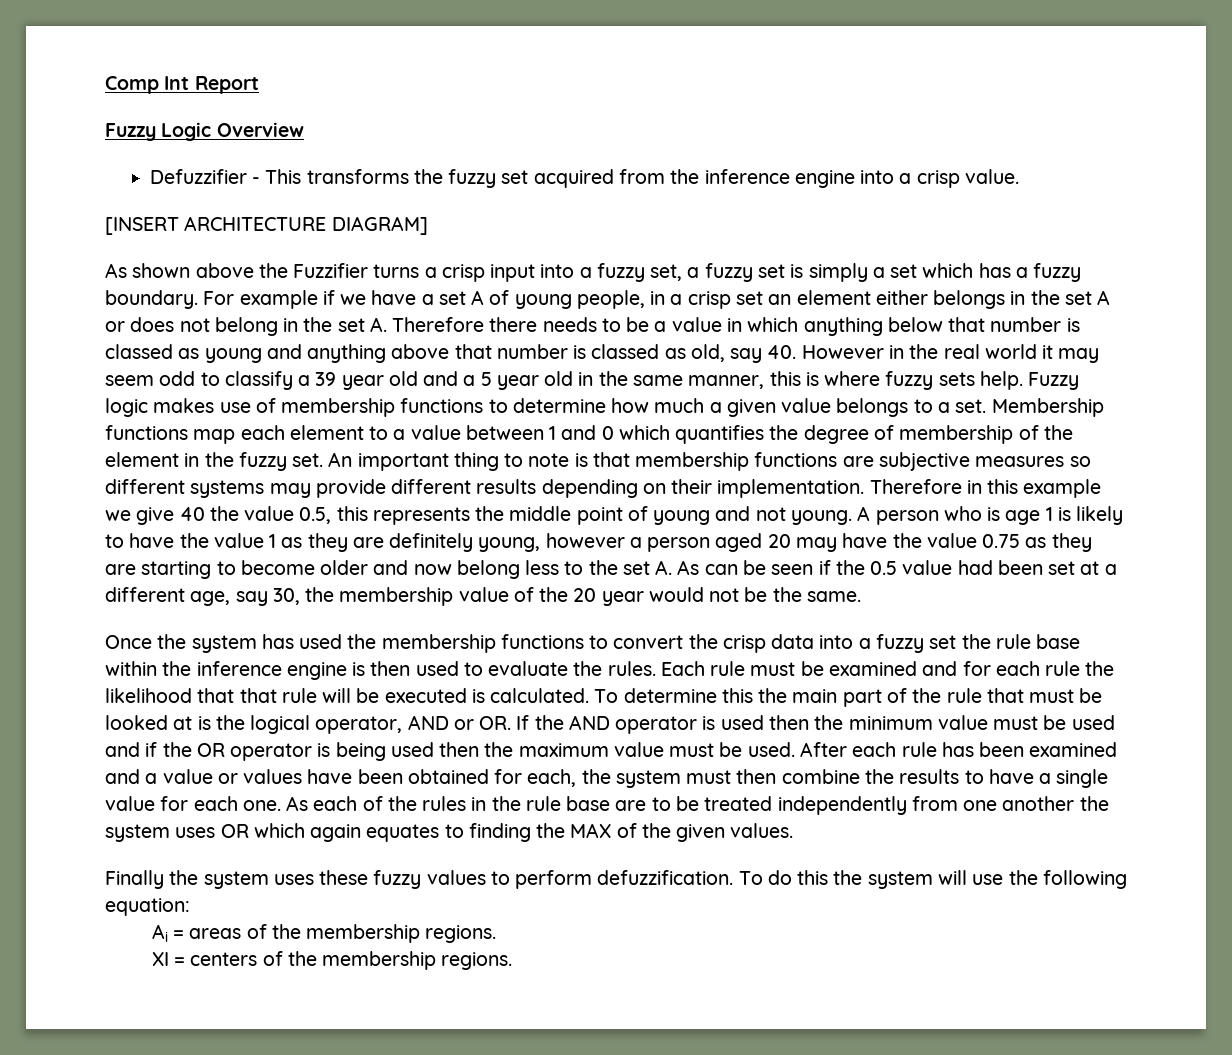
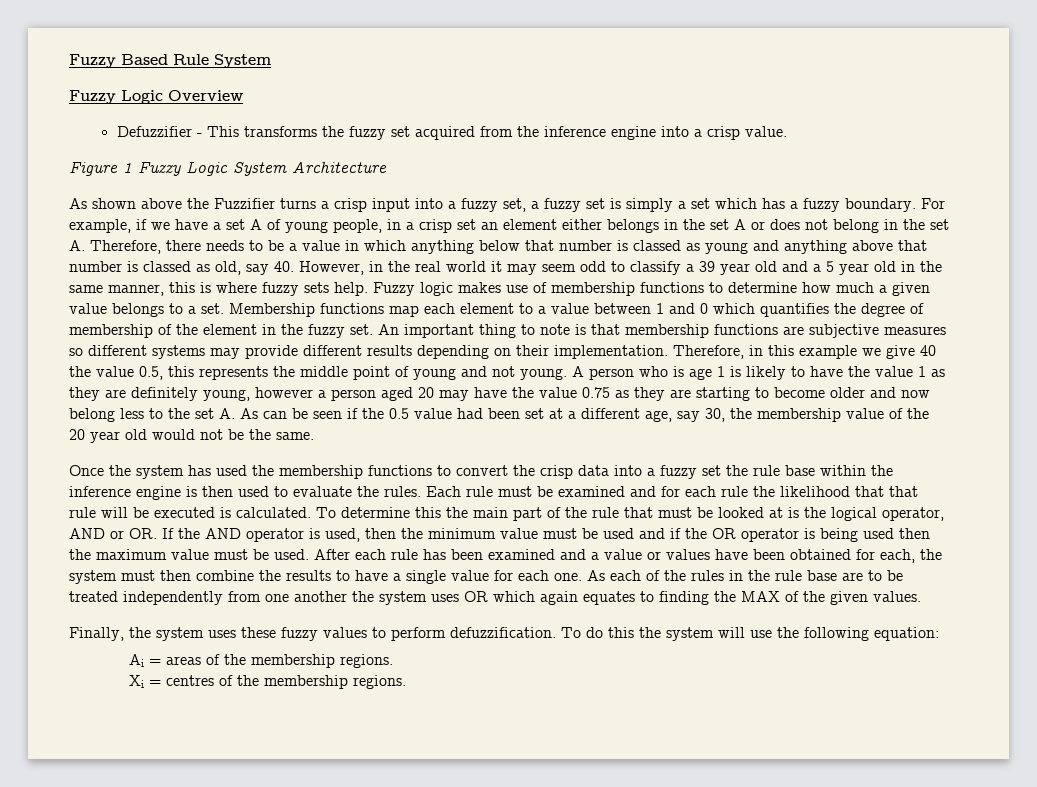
[105,76,259,94] Comp Int Report -> [69,54,271,68] Fuzzy Based Rule System
[105,216,428,235] [INSERT ARCHITECTURE DIAGRAM] -> [69,161,387,176] Figure 1 Fuzzy Logic System Architecture
[239,290,318,309] example -> [69,219,131,233] example,
[392,317,485,332] Therefore -> [90,240,161,254] Therefore,
[801,345,884,359] However -> [299,261,364,275] However,
[869,479,962,494] Therefore -> [673,345,744,359] Therefore,
(644, 598) none -> [125,429,147,440] old
[720,715,764,730] used -> [325,528,360,542] used,
[105,870,164,889] Finally -> [69,627,124,641] Finally,
[151,952,258,966] XI = centers -> [129,675,215,688] Xi = centres

